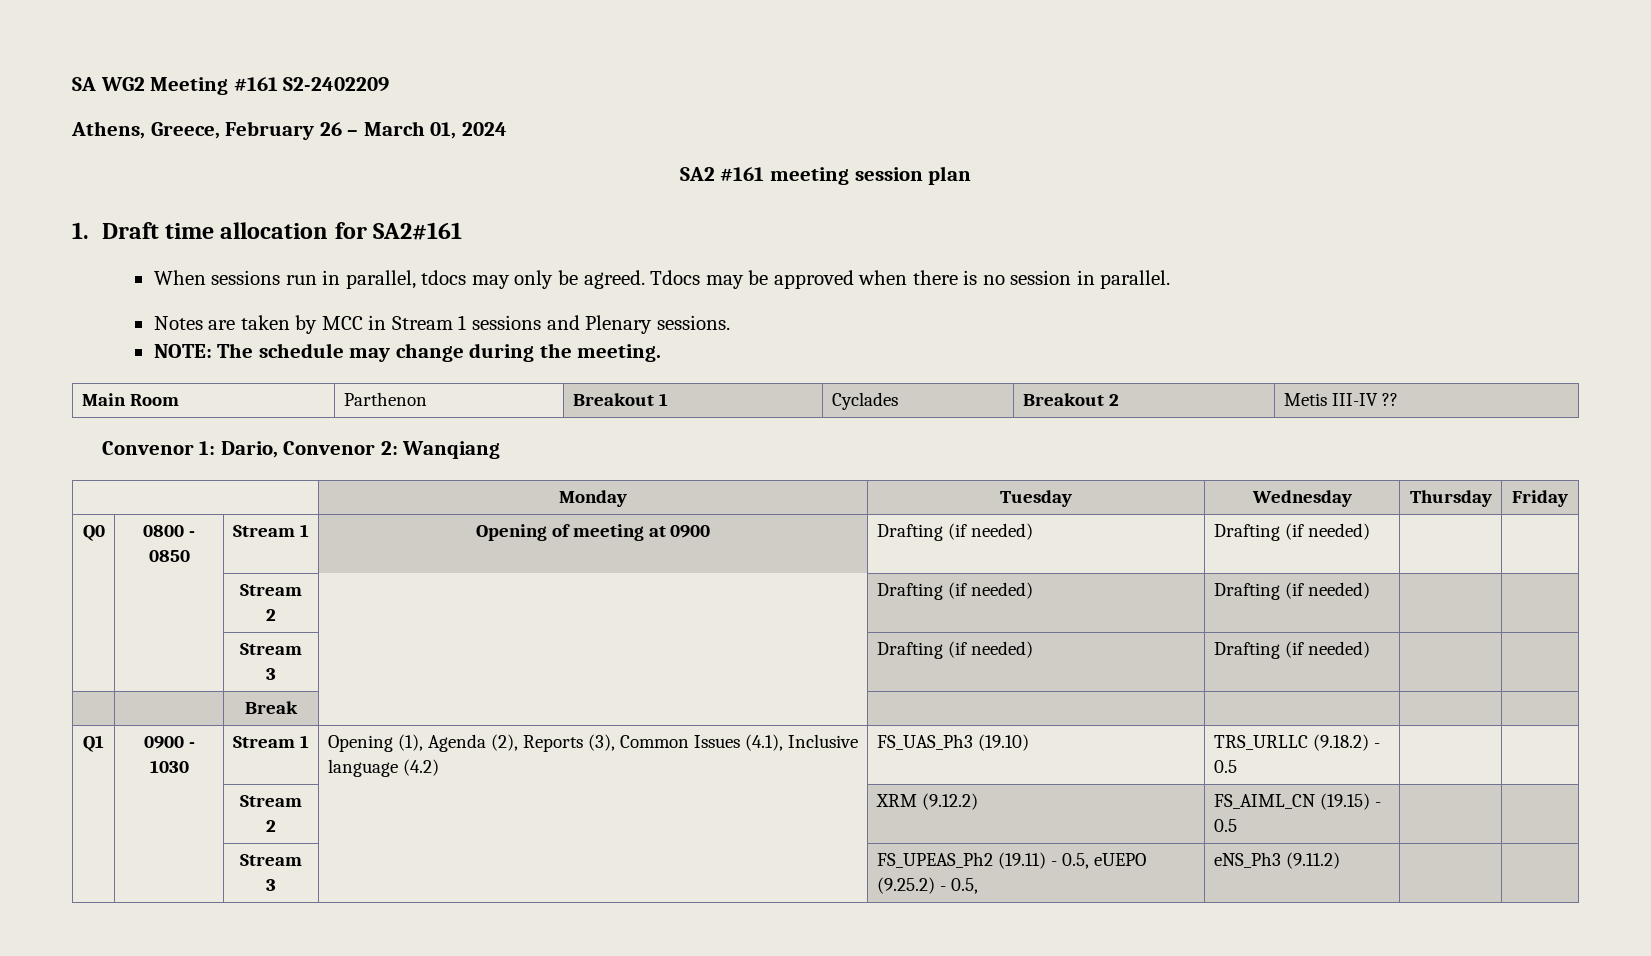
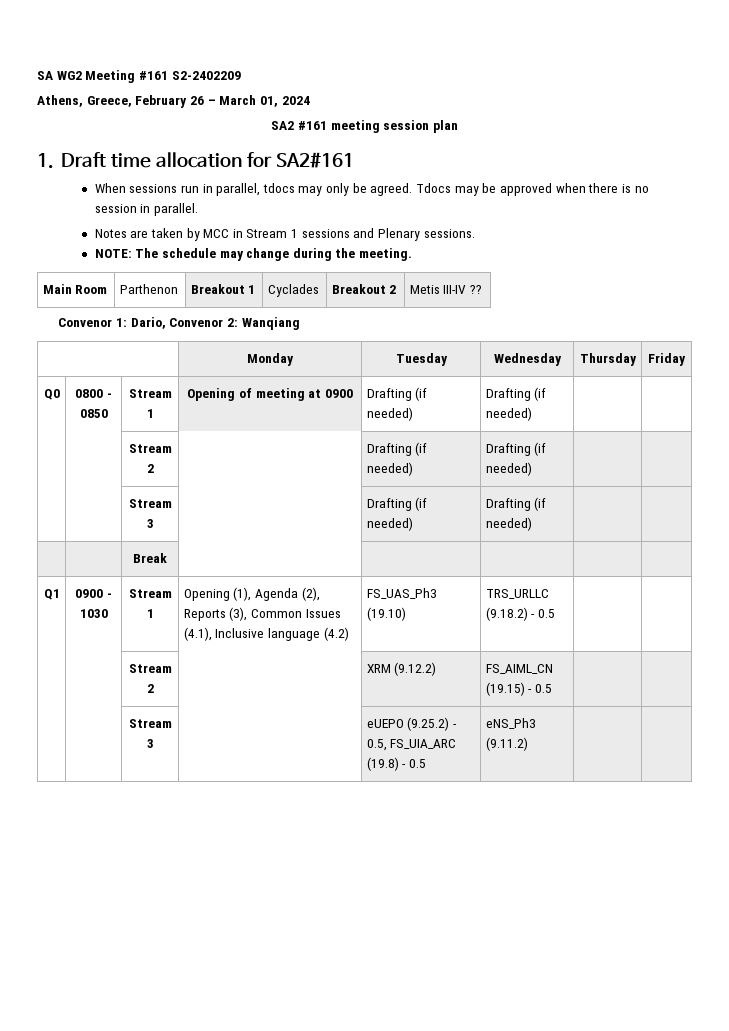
[876,852,1089,869] FS_UPEAS_Ph2 (19.11) - 0.5, -> (154, 743) none
(978, 886) none -> [390,739,457,749] [366,757,426,771] FS_UIA_ARC (19.8) - 0.5

